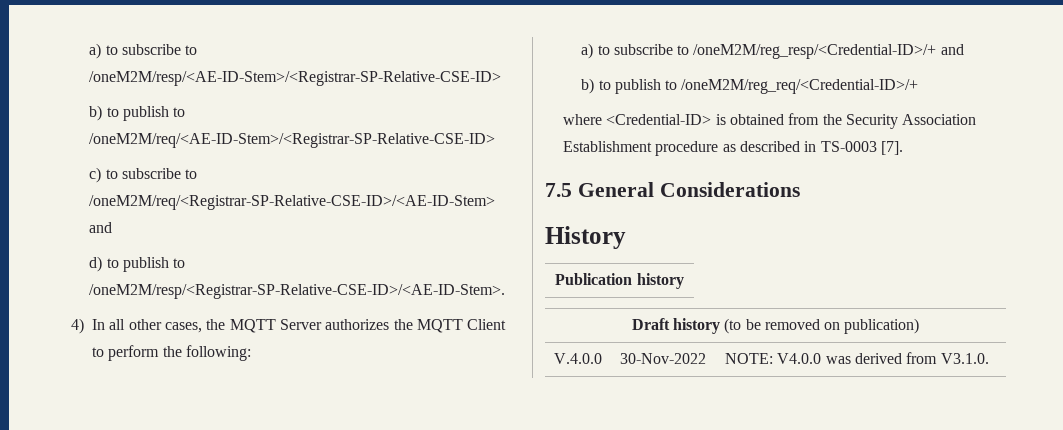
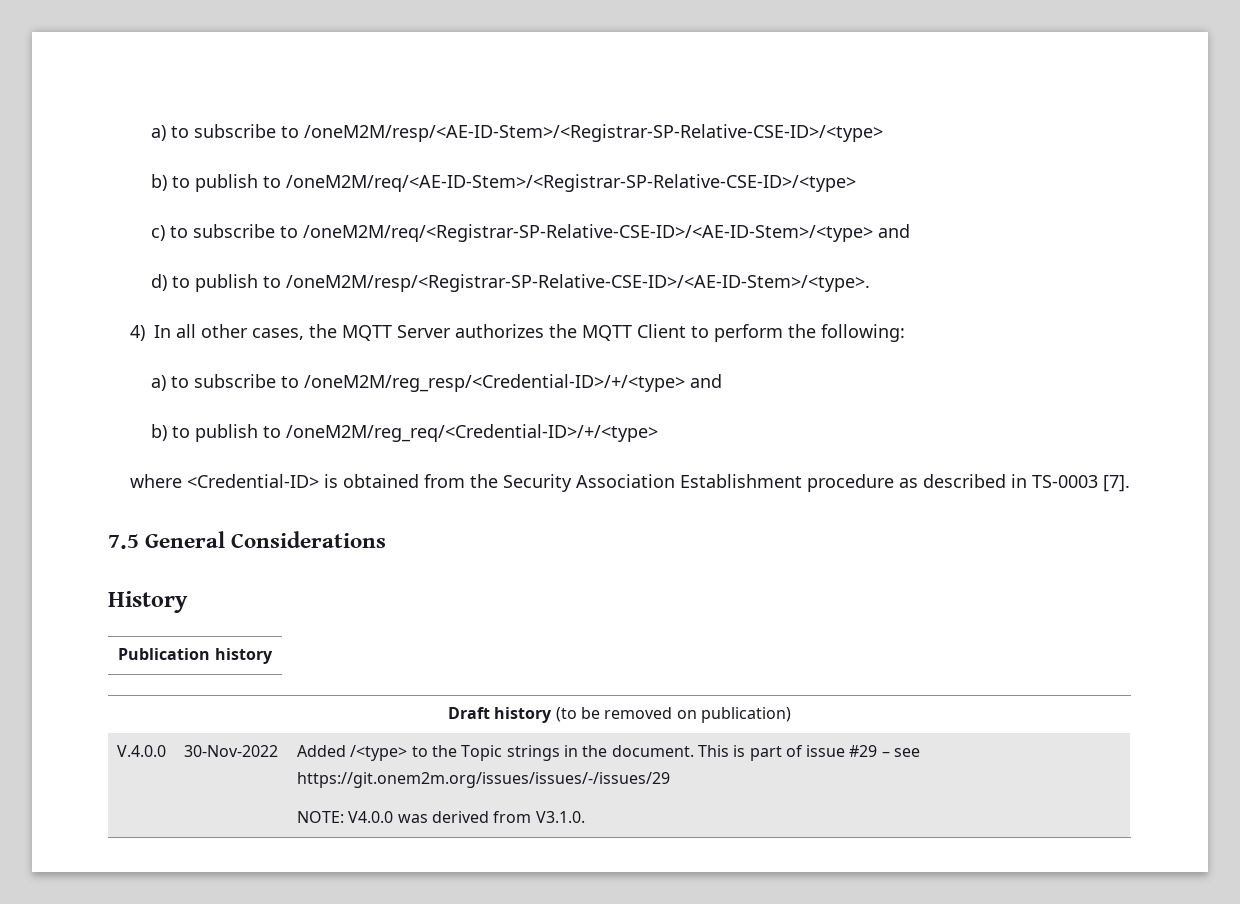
[89,43,198,59] [89,71,502,86] [89,105,186,121] [89,133,496,148] a) to subscribe to /oneM2M/resp/<AE-ID-Stem>/<Registrar-SP-Relative-CSE-ID> // b) to publish to /oneM2M/req/<AE-ID-Stem>/<Registrar-SP-Relative-CSE-ID> -> [151,124,884,142] [151,174,857,192] a) to subscribe to /oneM2M/resp/<AE-ID-Stem>/<Registrar-SP-Relative-CSE-ID>/<type> // b) to publish to /oneM2M/req/<AE-ID-Stem>/<Registrar-SP-Relative-CSE-ID>/<type>
[89,195,496,210] /oneM2M/req/<Registrar-SP-Relative-CSE-ID>/<AE-ID-Stem> -> [303,224,874,242] /oneM2M/req/<Registrar-SP-Relative-CSE-ID>/<AE-ID-Stem>/<type>
[89,284,506,299] /oneM2M/resp/<Registrar-SP-Relative-CSE-ID>/<AE-ID-Stem>. -> [286,274,871,292] /oneM2M/resp/<Registrar-SP-Relative-CSE-ID>/<AE-ID-Stem>/<type>.
[693,44,937,59] /oneM2M/reg_resp/<Credential-ID>/+ -> [304,374,686,392] /oneM2M/reg_resp/<Credential-ID>/+/<type>
[681,79,919,94] /oneM2M/reg_req/<Credential-ID>/+ -> [286,424,659,442] /oneM2M/reg_req/<Credential-ID>/+/<type>
(706, 358) none -> [296,745,921,761] [296,772,670,788] Added /<type> to the Topic strings in the document. This is part of issue #29 – see https://git.onem2m.org/issues/issues/-/issues/29 //

